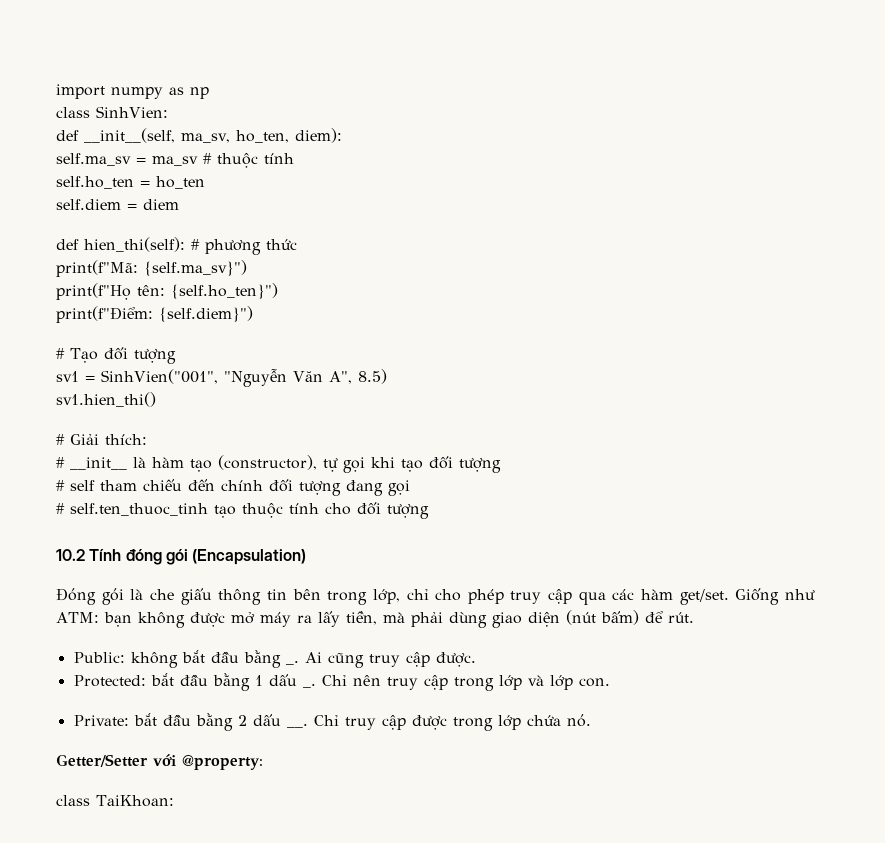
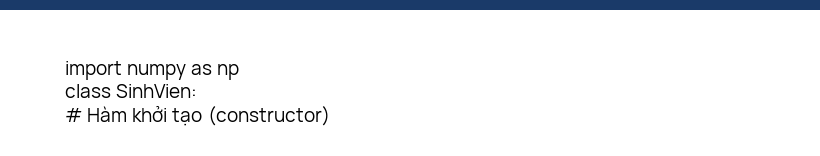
[56,128,342,143] [56,153,294,168] [56,176,205,189] [56,199,179,210] [56,237,298,255] [56,260,247,277] [56,283,278,300] [56,306,253,323] [56,347,176,364] [56,369,387,387] [56,392,156,407] [56,434,147,445] [56,455,501,473] [56,479,410,496] [56,502,429,519] [56,549,307,565] [56,588,815,605] [56,610,694,628] [73,650,476,668] [73,673,610,691] [73,713,591,731] [56,754,263,770] [56,795,174,807] def __init__(self, ma_sv, ho_ten, diem): // self.ma_sv = ma_sv # thuộc tính // self.ho_ten = ho_ten // self.diem = diem // def hien_thi(self): # phương thức // print(f"Mã: {self.ma_sv}") // print(f"Họ tên: {self.ho_ten}") // print(f"Điểm: {self.diem}") // # Tạo đối tượng // sv1 = SinhVien("001", "Nguyễn Văn A", 8.5) // sv1.hien_thi() // # Giải thích: // # __init__ là hàm tạo (constructor), tự gọi khi tạo đối tượng // # self tham chiếu đến chính đối tượng đang gọi // # self.ten_thuoc_tinh tạo thuộc tính cho đối tượng // 10.2 Tính đóng gói (Encapsulation) // Đóng gói là che giấu thông tin bên trong lớp, chỉ cho phép truy cập qua các hàm get/set. Giống như ATM: bạn không được mở máy ra lấy tiền, mà phải dùng giao diện (nút bấm) để rút. // Public: không bắt đầu bằng _. Ai cũng truy cập được. // Protected: bắt đầu bằng 1 dấu _. Chỉ nên truy cập trong lớp và lớp con. // Private: bắt đầu bằng 2 dấu __. Chỉ truy cập được trong lớp chứa nó. // Getter/Setter với @property: // class TaiKhoan: -> [65,105,330,126] # Hàm khởi tạo (constructor)

